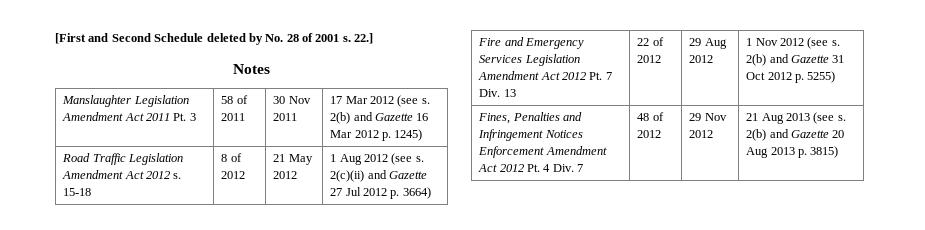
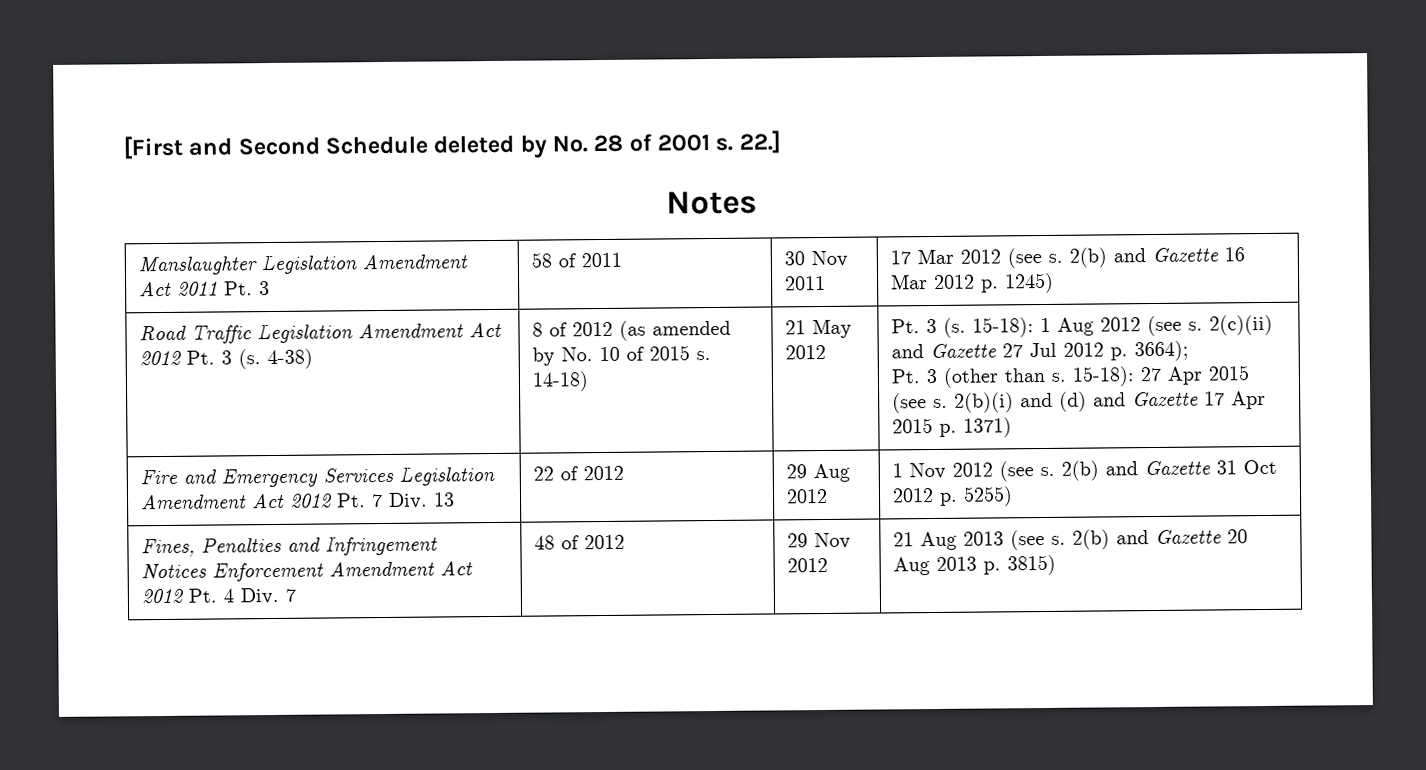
[173,173,182,179] [63,188,92,196] s. 15-18 -> [186,348,314,370] Pt. 3 (s. 4-38)
(246, 175) none -> [619,320,732,341] [532,345,712,366] [532,371,590,392] (as amended by No. 10 of 2015 s. 14-18)
(298, 175) none -> [891,317,1035,338] Pt. 3 (s. 15-18):
[402,187,431,199] 3664) -> [1134,340,1190,362] [891,365,1250,388] [892,390,1267,414] [892,417,1013,438] 3664); // Pt. 3 (other than s. 15-18): 27 Apr 2015 (see s. 2(b)(i) and (d) and Gazette 17 Apr 2015 p. 1371)

